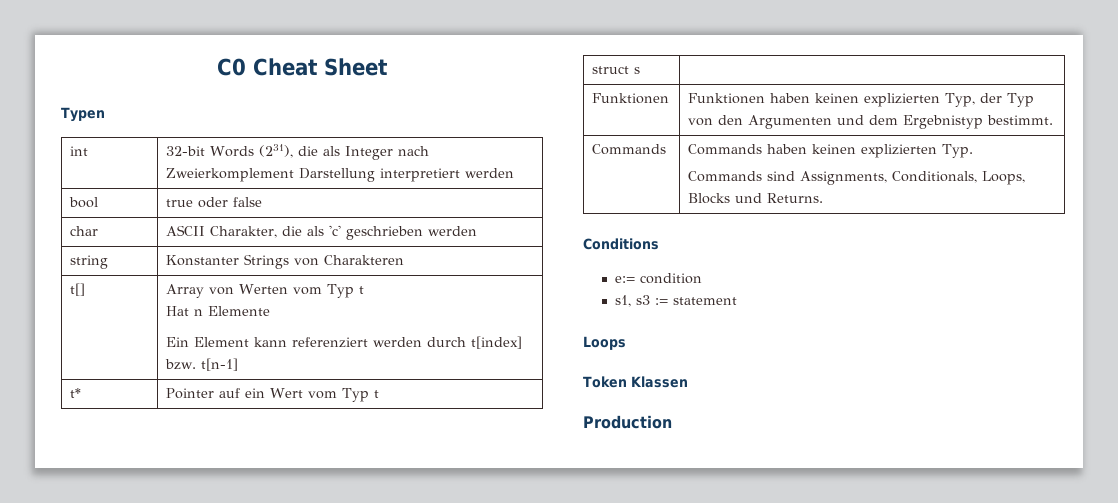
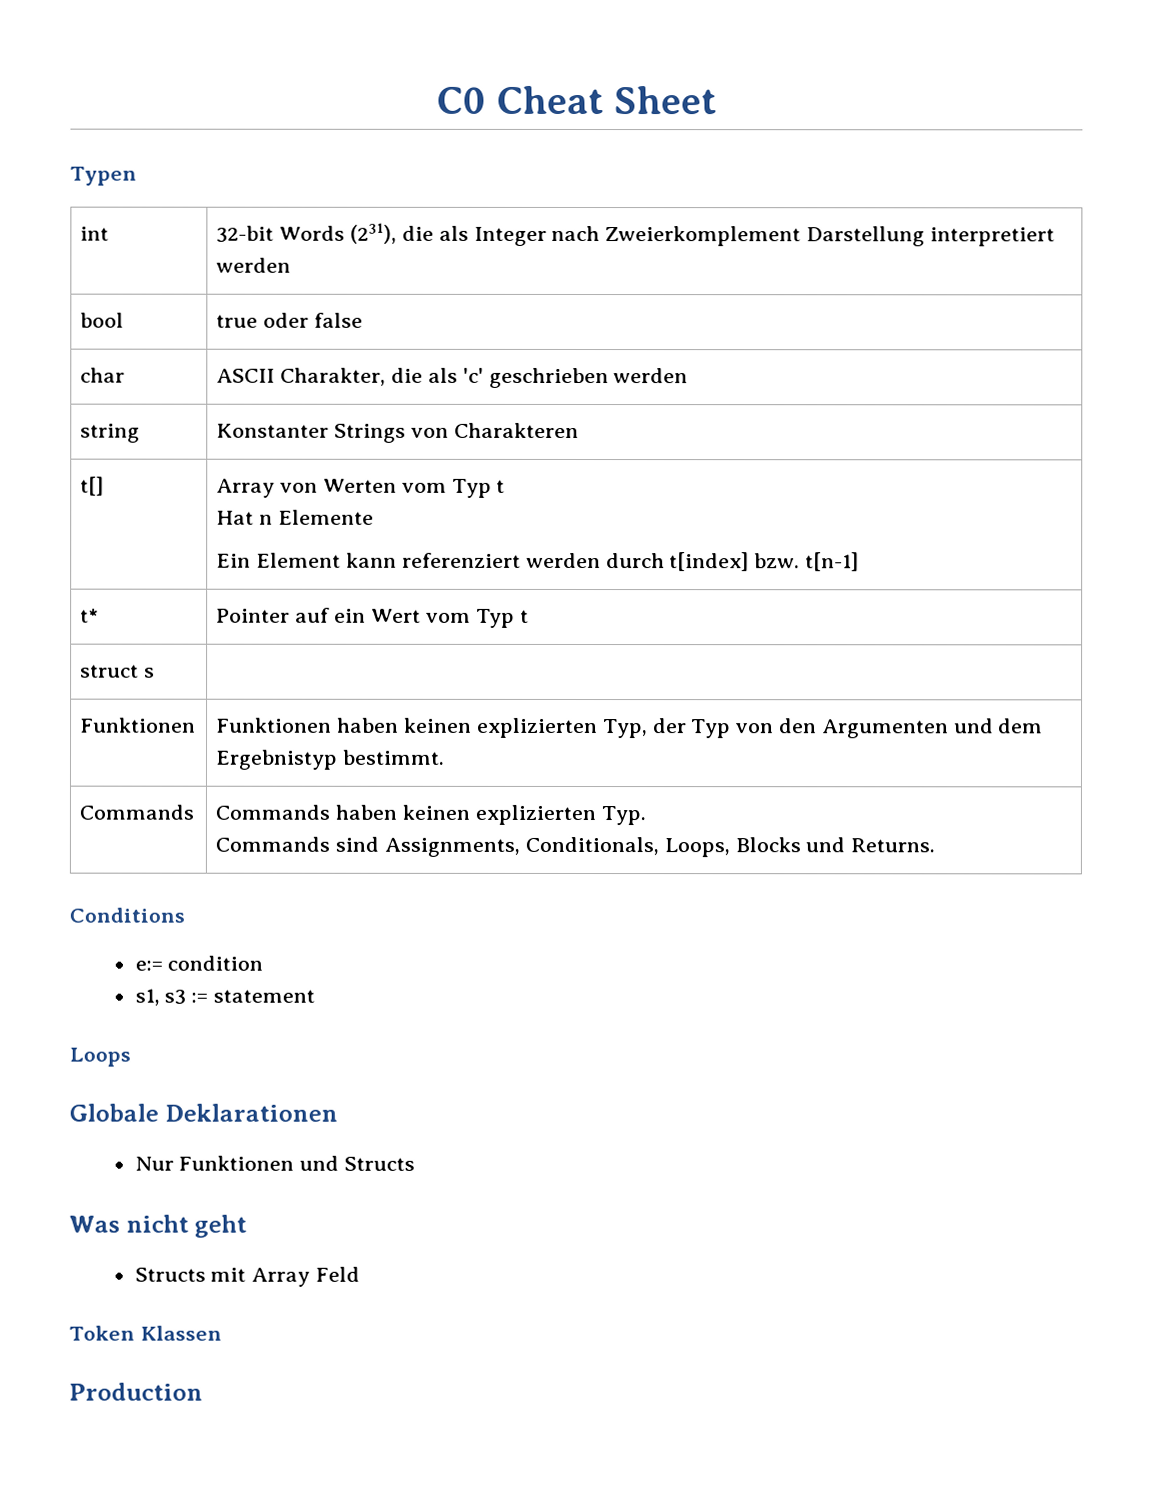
(626, 343) none -> [69,1103,338,1122] [134,1155,415,1171] [69,1214,248,1238] [134,1266,360,1287] // Globale Deklarationen // Nur Funktionen und Structs // Was nicht geht // Structs mit Array Feld

